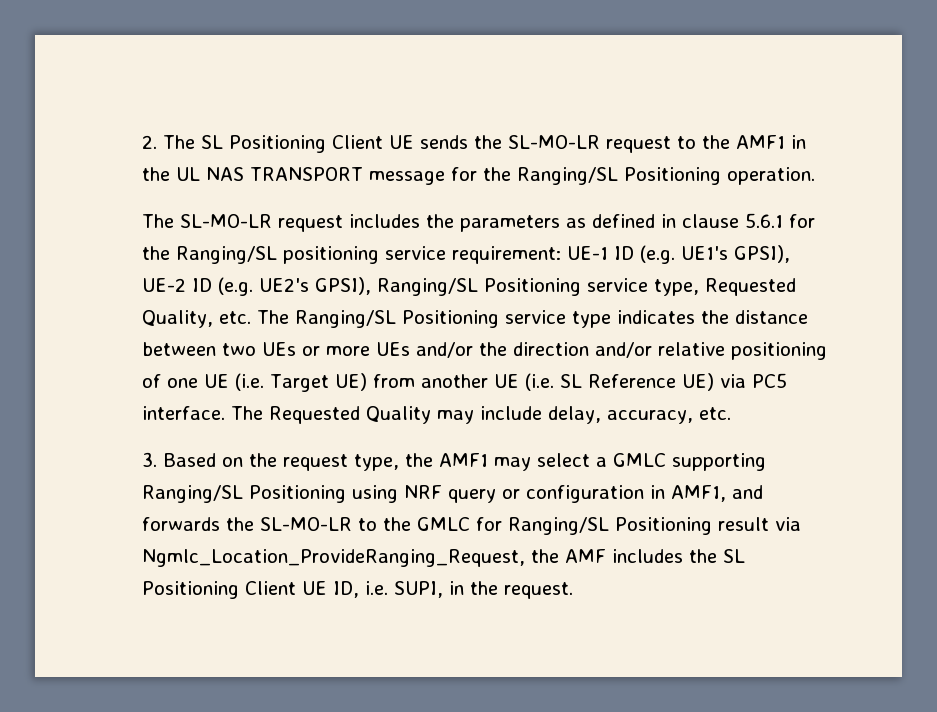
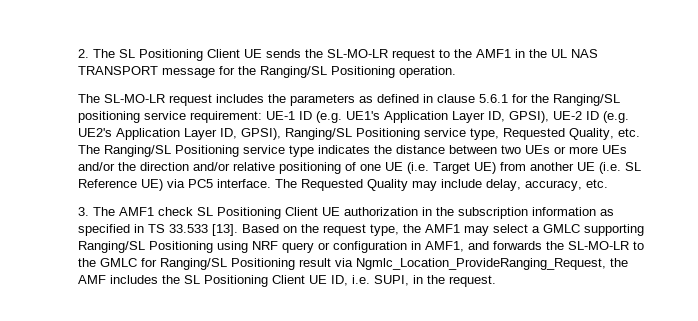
(729, 253) none -> [383,111,505,123] Application Layer ID,
(310, 285) none -> [115,128,237,140] Application Layer ID,
(158, 459) none -> [92,207,614,219] [77,224,238,236] The AMF1 check SL Positioning Client UE authorization in the subscription information as specified in TS 33.533 [13].

